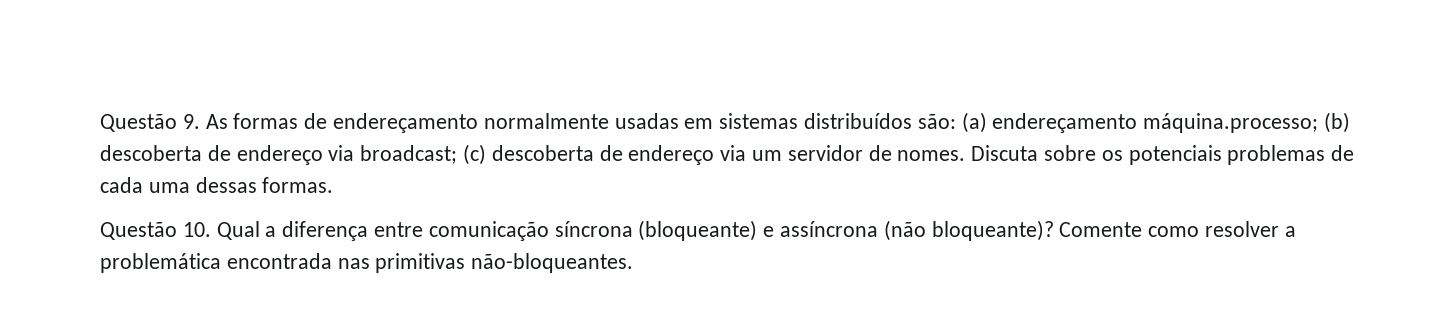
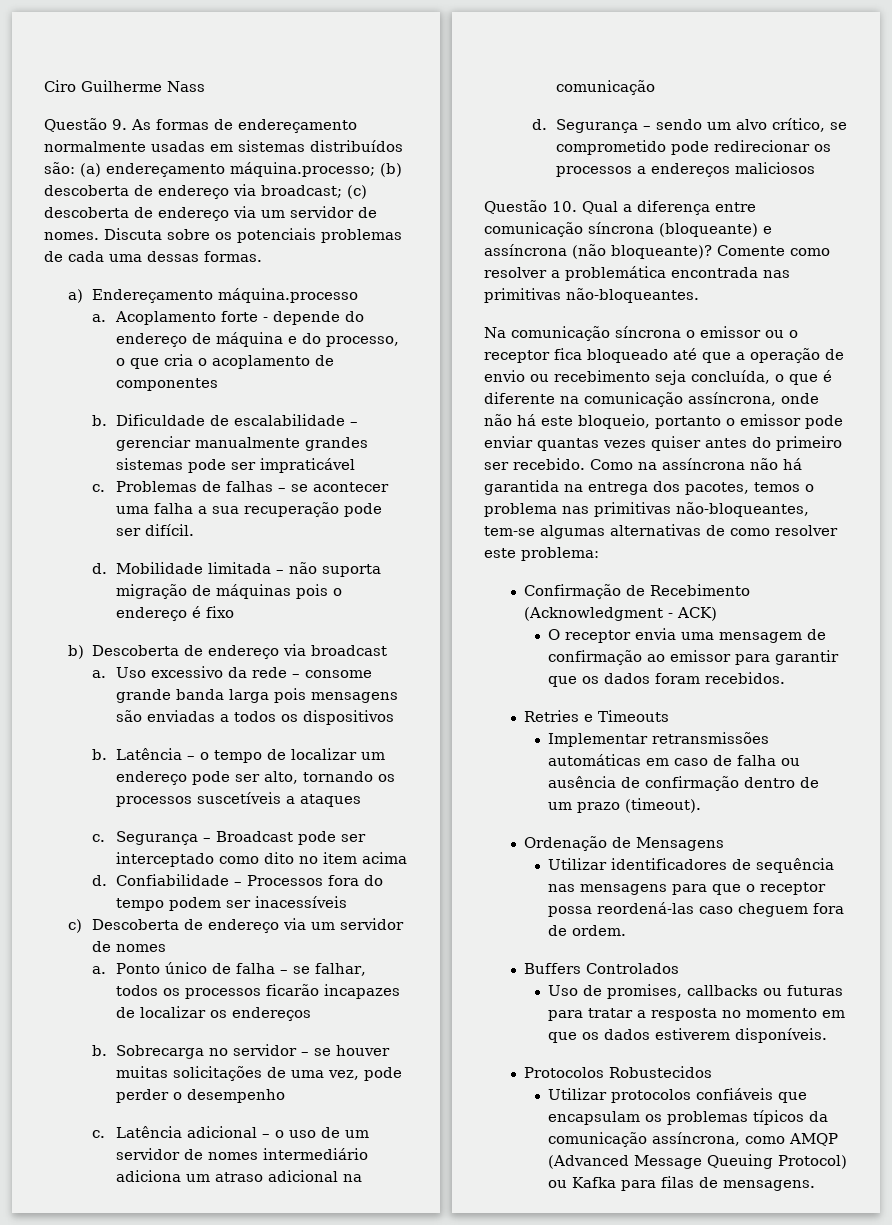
(100, 123) none -> [44,80,205,92] Ciro Guilherme Nass //
(334, 185) none -> [67,288,358,303] [91,311,364,325] [115,332,399,347] [115,354,334,369] [115,378,218,391] [91,414,358,426] [115,436,368,451] [115,458,355,473] [91,481,389,492] [115,502,382,517] [115,524,194,536] [91,562,381,577] [115,584,342,599] [115,606,234,621] [67,644,387,659] [91,666,372,678] [115,688,398,703] [115,710,394,725] [91,748,385,763] [115,771,395,785] [115,792,361,807] [91,831,366,845] [115,852,407,867] [91,874,383,886] [115,896,347,911] [67,918,404,933] [91,941,166,952] [91,962,366,976] [115,984,400,999] [115,1006,311,1021] [91,1044,390,1059] [115,1066,402,1081] [115,1089,285,1103] [91,1126,369,1138] [115,1148,368,1160] [115,1170,362,1182] [555,80,655,95] [531,118,847,133] [555,140,831,155] [555,162,815,177] // a) Endereçamento máquina.processo // a. Acoplamento forte - depende do endereço de máquina e do processo, o que cria o acoplamento de componentes // b. Dificuldade de escalabilidade – gerenciar manualmente grandes sistemas pode ser impraticável // c. Problemas de falhas – se acontecer uma falha a sua recuperação pode ser difícil. // d. Mobilidade limitada – não suporta migração de máquinas pois o endereço é fixo // b) Descoberta de endereço via broadcast // a. Uso excessivo da rede – consome grande banda larga pois mensagens são enviadas a todos os dispositivos // b. Latência – o tempo de localizar um endereço pode ser alto, tornando os processos suscetíveis a ataques // c. Segurança – Broadcast pode ser interceptado como dito no item acima // d. Confiabilidade – Processos fora do tempo podem ser inacessíveis // c) Descoberta de endereço via um servidor de nomes // a. Ponto único de falha – se falhar, todos os processos ficarão incapazes de localizar os endereços // b. Sobrecarga no servidor – se houver muitas solicitações de uma vez, pode perder o desempenho // c. Latência adicional – o uso de um servidor de nomes intermediário adiciona um atraso adicional na comunicação // d. Segurança – sendo um alvo crítico, se comprometido pode redirecionar os processos a endereços maliciosos
(634, 263) none -> [484,326,798,341] [484,348,844,363] [484,370,832,385] [484,392,819,407] [484,414,843,429] [484,436,842,451] [484,458,802,470] [484,480,814,495] [484,502,809,517] [484,524,838,539] [484,547,599,561] [524,584,751,599] [524,607,718,621] [548,628,827,643] [548,650,840,665] [548,672,786,687] [524,710,670,722] [548,732,770,747] [548,754,801,766] [548,776,820,791] [548,798,702,813] [524,836,725,851] [548,858,835,873] [548,882,827,895] [548,902,845,917] [548,925,627,936] [524,963,680,974] [548,984,844,999] [548,1008,846,1021] [548,1028,828,1043] [524,1066,713,1078] [548,1088,808,1103] [548,1110,829,1125] [548,1132,839,1147] [548,1154,848,1169] [548,1176,816,1191] // Na comunicação síncrona o emissor ou o receptor fica bloqueado até que a operação de envio ou recebimento seja concluída, o que é diferente na comunicação assíncrona, onde não há este bloqueio, portanto o emissor pode enviar quantas vezes quiser antes do primeiro ser recebido. Como na assíncrona não há garantida na entrega dos pacotes, temos o problema nas primitivas não-bloqueantes, tem-se algumas alternativas de como resolver este problema: // Confirmação de Recebimento (Acknowledgment - ACK) // O receptor envia uma mensagem de confirmação ao emissor para garantir que os dados foram recebidos. // Retries e Timeouts // Implementar retransmissões automáticas em caso de falha ou ausência de confirmação dentro de um prazo (timeout). // Ordenação de Mensagens // Utilizar identificadores de sequência nas mensagens para que o receptor possa reordená-las caso cheguem fora de ordem. // Buffers Controlados // Uso de promises, callbacks ou futuras para tratar a resposta no momento em que os dados estiverem disponíveis. // Protocolos Robustecidos // Utilizar protocolos confiáveis que encapsulam os problemas típicos da comunicação assíncrona, como AMQP (Advanced Message Queuing Protocol) ou Kafka para filas de mensagens.

